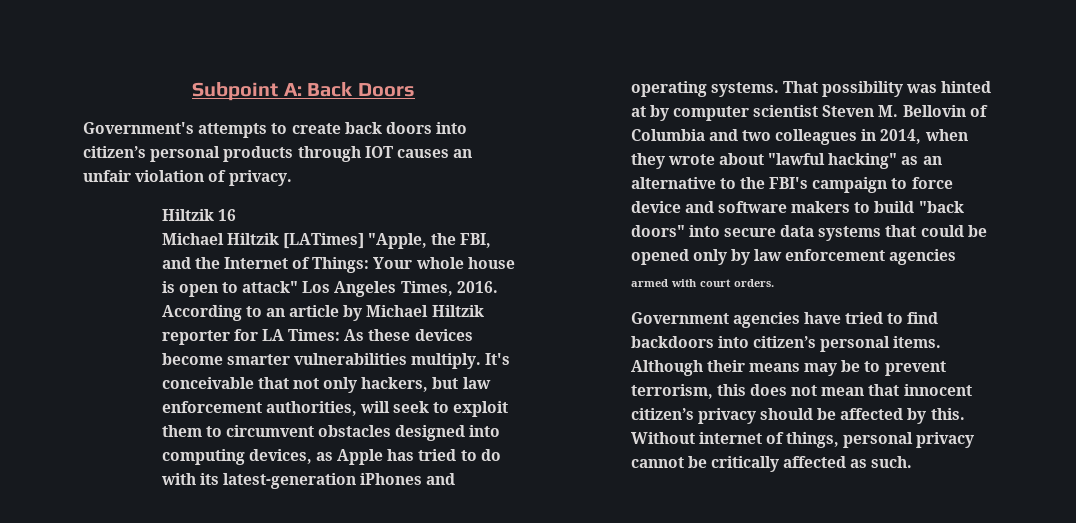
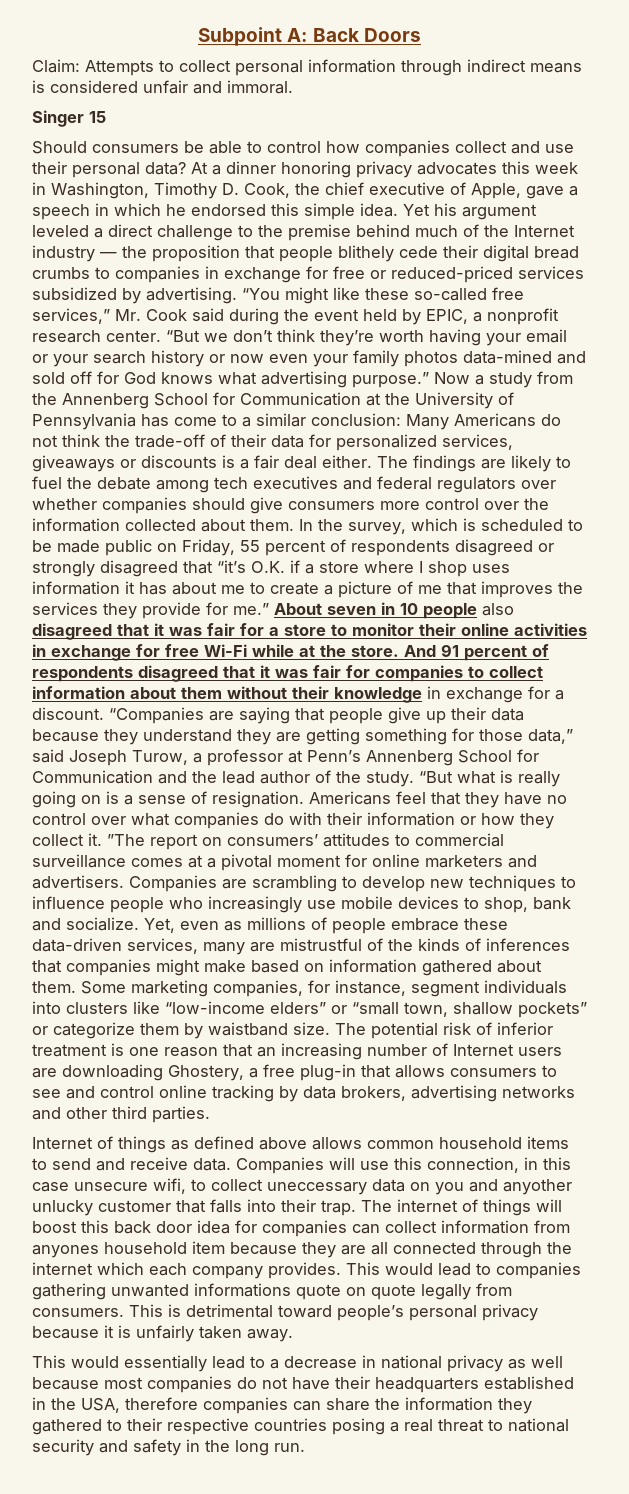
[83,122,468,138] [83,146,473,162] [83,170,292,186] [161,209,236,221] [161,233,492,249] [161,257,515,273] [161,281,498,297] [161,305,484,321] [161,329,473,345] [161,353,511,369] [161,377,491,393] [161,401,509,417] [161,425,501,441] [161,449,501,465] [160,473,456,489] [630,81,992,97] [630,105,988,121] [630,129,968,145] [630,153,942,169] [630,177,953,193] [630,201,964,213] [630,225,987,241] [630,249,957,265] [630,279,775,287] [630,312,939,328] [630,336,942,352] [630,360,946,376] [630,384,972,399] [630,408,965,424] [630,432,975,448] [630,456,913,472] Government's attempts to create back doors into citizen’s personal products through IOT causes an unfair violation of privacy. // Hiltzik 16 // Michael Hiltzik [LATimes] "Apple, the FBI, and the Internet of Things: Your whole house is open to attack" Los Angeles Times, 2016. According to an article by Michael Hiltzik reporter for LA Times: As these devices become smarter vulnerabilities multiply. It's conceivable that not only hackers, but law enforcement authorities, will seek to exploit them to circumvent obstacles designed into computing devices, as Apple has tried to do with its latest-generation iPhones and operating systems. That possibility was hinted at by computer scientist Steven M. Bellovin of Columbia and two colleagues in 2014, when they wrote about "lawful hacking" as an alternative to the FBI's campaign to force device and software makers to build "back doors" into secure data systems that could be opened only by law enforcement agencies armed with court orders. // Government agencies have tried to find backdoors into citizen’s personal items. Although their means may be to prevent terrorism, this does not mean that innocent citizen’s privacy should be affected by this. Without internet of things, personal privacy cannot be critically affected as such. -> [32,59,582,76] [32,80,293,94] [32,110,106,127] [32,140,574,157] [32,161,578,178] [32,182,578,199] [32,203,537,220] [32,224,575,241] [32,245,579,262] [32,266,584,283] [32,287,524,304] [32,308,559,325] [32,329,567,346] [32,350,586,367] [32,371,573,388] [32,392,514,409] [32,413,561,430] [32,434,513,451] [32,455,571,472] [32,476,556,493] [32,497,549,514] [32,518,583,535] [32,539,554,556] [32,560,510,577] [32,581,583,598] [32,602,514,619] [32,623,587,640] [32,644,549,661] [32,665,543,682] [32,686,564,703] [32,707,524,724] [32,728,573,745] [32,749,539,766] [32,770,560,787] [32,791,567,808] [32,812,554,829] [32,833,504,850] [32,854,537,871] [32,875,576,892] [32,896,571,913] [32,917,508,934] [32,938,570,955] [32,959,542,976] [32,980,567,997] [32,1001,587,1018] [32,1022,553,1039] [32,1043,562,1060] [32,1064,557,1081] [32,1085,575,1102] [32,1106,210,1123] [32,1136,569,1153] [32,1157,571,1174] [32,1178,572,1195] [32,1199,562,1216] [32,1220,570,1237] [32,1241,572,1258] [32,1262,581,1279] [32,1283,512,1300] [32,1304,538,1321] [32,1325,293,1342] [32,1355,563,1372] [32,1376,574,1393] [32,1397,532,1414] [32,1418,569,1435] [32,1439,305,1456] Claim: Attempts to collect personal information through indirect means is considered unfair and immoral. // Singer 15 // Should consumers be able to control how companies collect and use their personal data? At a dinner honoring privacy advocates this week in Washington, Timothy D. Cook, the chief executive of Apple, gave a speech in which he endorsed this simple idea. Yet his argument leveled a direct challenge to the premise behind much of the Internet industry — the proposition that people blithely cede their digital bread crumbs to companies in exchange for free or reduced-priced services subsidized by advertising. “You might like these so-called free services,” Mr. Cook said during the event held by EPIC, a nonprofit research center. “But we don’t think they’re worth having your email or your search history or now even your family photos data-mined and sold off for God knows what advertising purpose.” Now a study from the Annenberg School for Communication at the University of Pennsylvania has come to a similar conclusion: Many Americans do not think the trade-off of their data for personalized services, giveaways or discounts is a fair deal either. The findings are likely to fuel the debate among tech executives and federal regulators over whether companies should give consumers more control over the information collected about them. In the survey, which is scheduled to be made public on Friday, 55 percent of respondents disagreed or strongly disagreed that “it’s O.K. if a store where I shop uses information it has about me to create a picture of me that improves the services they provide for me.” About seven in 10 people also disagreed that it was fair for a store to monitor their online activities in exchange for free Wi-Fi while at the store. And 91 percent of respondents disagreed that it was fair for companies to collect information about them without their knowledge in exchange for a discount. “Companies are saying that people give up their data because they understand they are getting something for those data,” said Joseph Turow, a professor at Penn’s Annenberg School for Communication and the lead author of the study. “But what is really going on is a sense of resignation. Americans feel that they have no control over what companies do with their information or how they collect it. ”The report on consumers’ attitudes to commercial surveillance comes at a pivotal moment for online marketers and advertisers. Companies are scrambling to develop new techniques to influence people who increasingly use mobile devices to shop, bank and socialize. Yet, even as millions of people embrace these data-driven services, many are mistrustful of the kinds of inferences that companies might make based on information gathered about them. Some marketing companies, for instance, segment individuals into clusters like “low-income elders” or “small town, shallow pockets” or categorize them by waistband size. The potential risk of inferior treatment is one reason that an increasing number of Internet users are downloading Ghostery, a free plug-in that allows consumers to see and control online tracking by data brokers, advertising networks and other third parties. // Internet of things as defined above allows common household items to send and receive data. Companies will use this connection, in this case unsecure wifi, to collect uneccessary data on you and anyother unlucky customer that falls into their trap. The internet of things will boost this back door idea for companies can collect information from anyones household item because they are all connected through the internet which each company provides. This would lead to companies gathering unwanted informations quote on quote legally from consumers. This is detrimental toward people’s personal privacy because it is unfairly taken away. // This would essentially lead to a decrease in national privacy as well because most companies do not have their headquarters established in the USA, therefore companies can share the information they gathered to their respective countries posing a real threat to national security and safety in the long run.

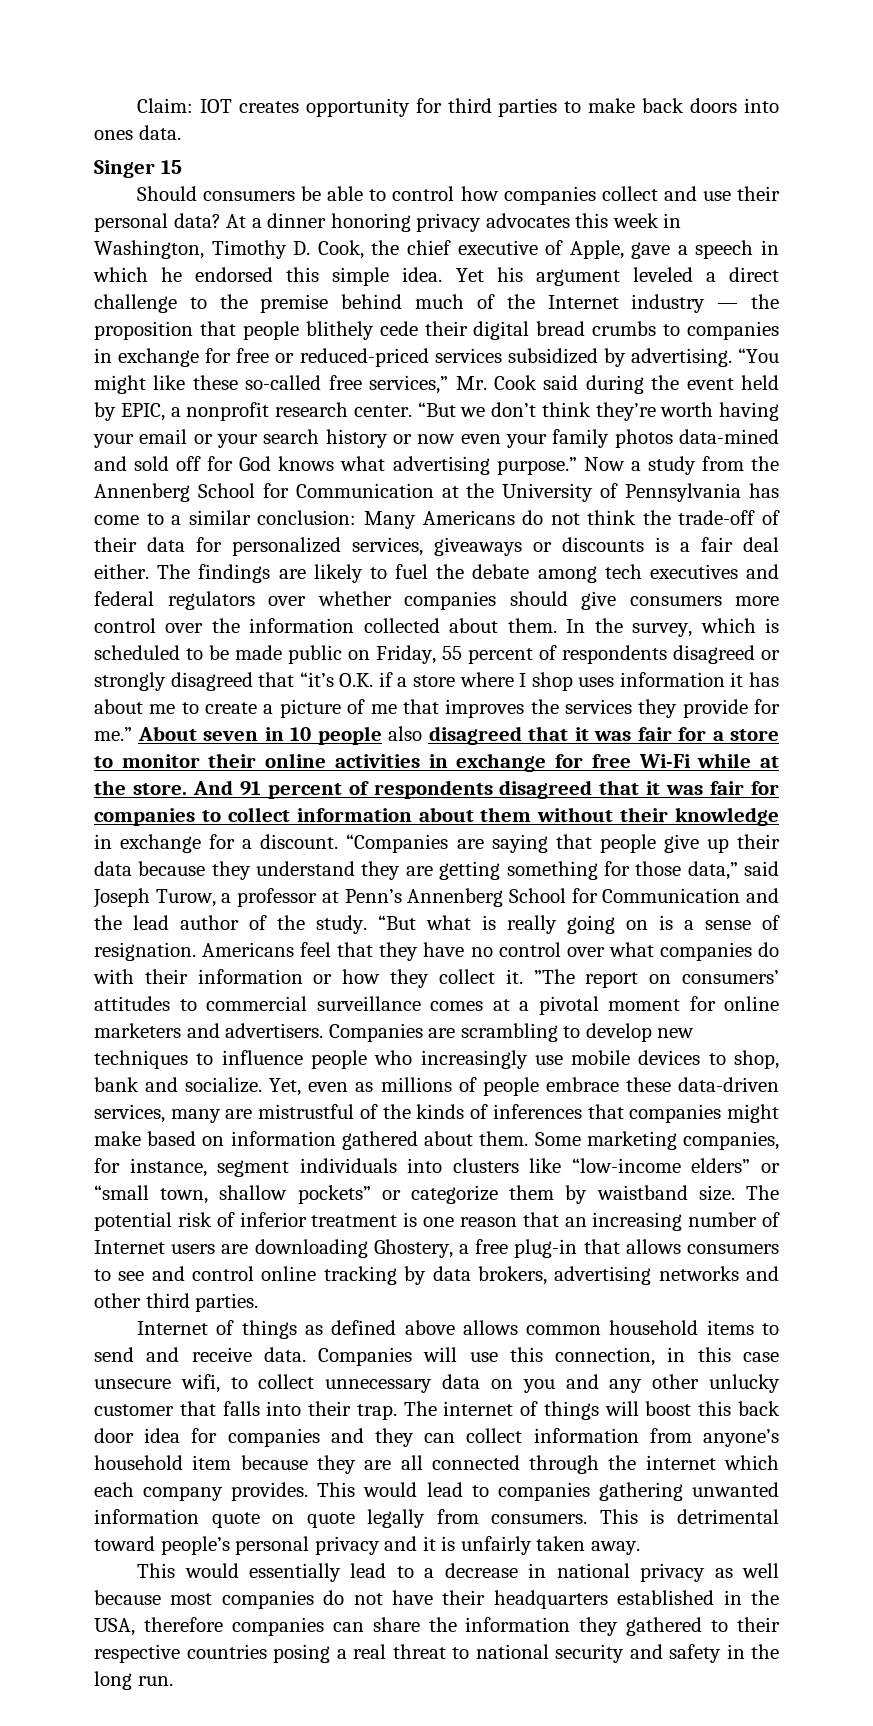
[198,27,421,46] [32,59,582,76] [32,80,293,94] Subpoint A: Back Doors // Claim: Attempts to collect personal information through indirect means is considered unfair and immoral. -> [137,98,780,117] [94,125,181,140] Claim: IOT creates opportunity for third parties to make back doors into ones data.
[267,1182,367,1195] uneccessary -> [325,1379,433,1393] unnecessary
[503,1179,572,1195] anyother -> [609,1374,700,1393] any other
(347, 1228) none -> [330,1428,414,1447] and they
[32,1245,99,1258] anyones -> [703,1429,779,1447] anyone’s
[194,1283,291,1297] informations -> [94,1509,199,1524] information
[32,1326,99,1339] because -> [384,1536,418,1551] and

